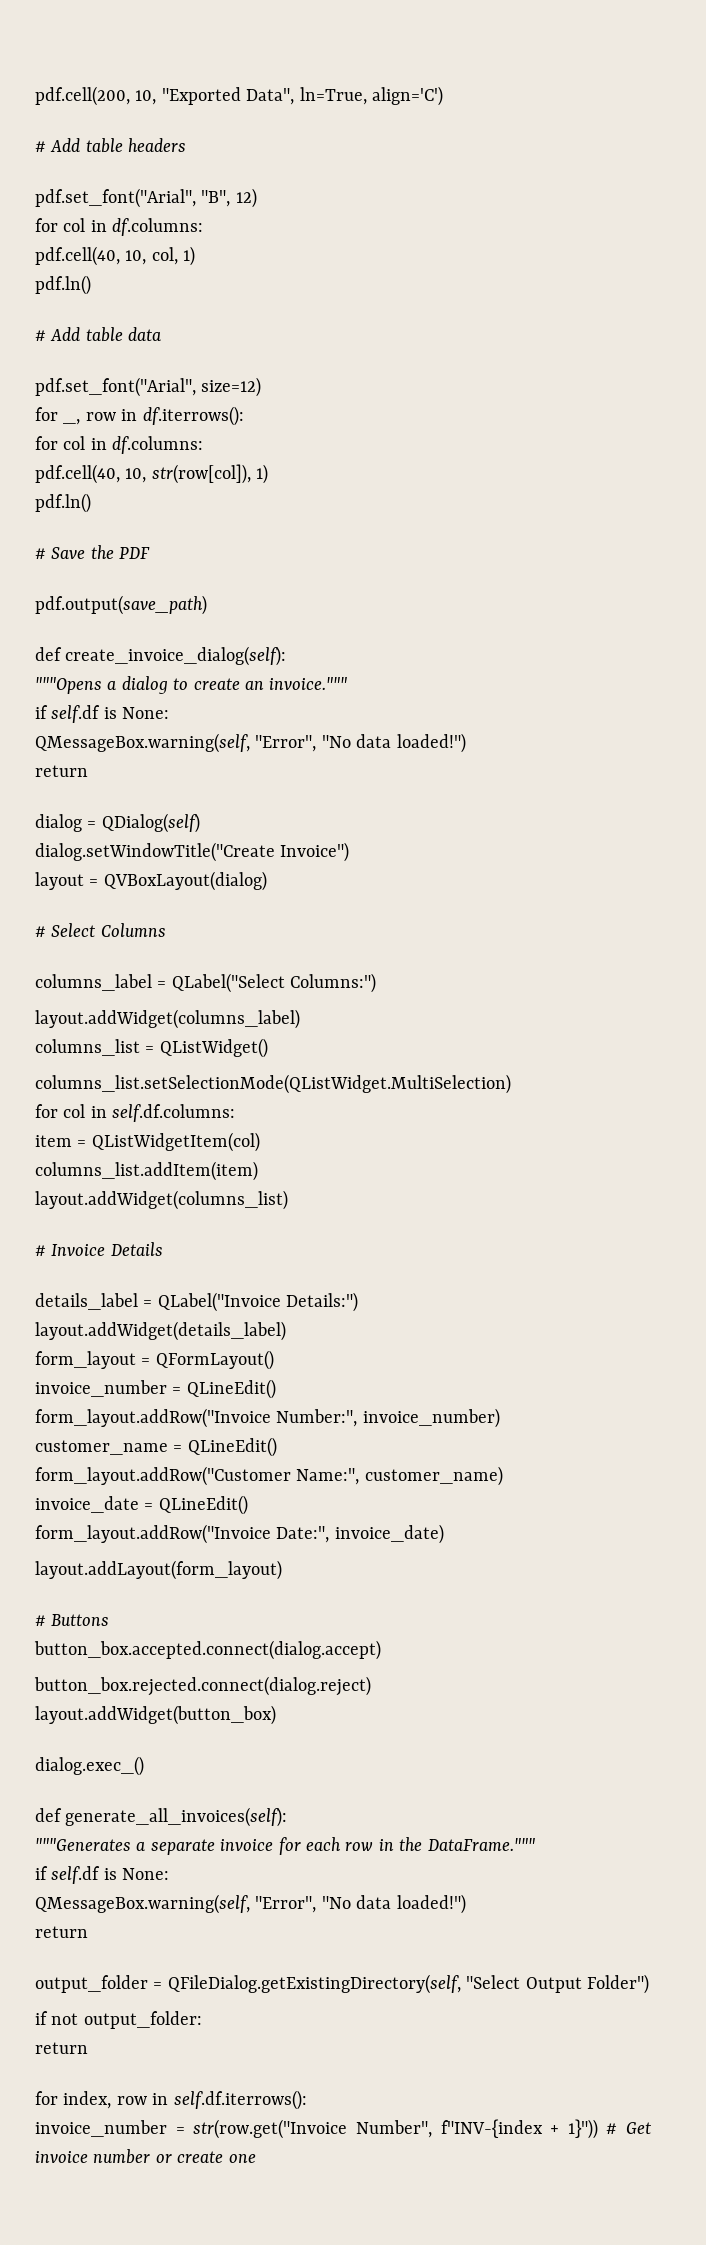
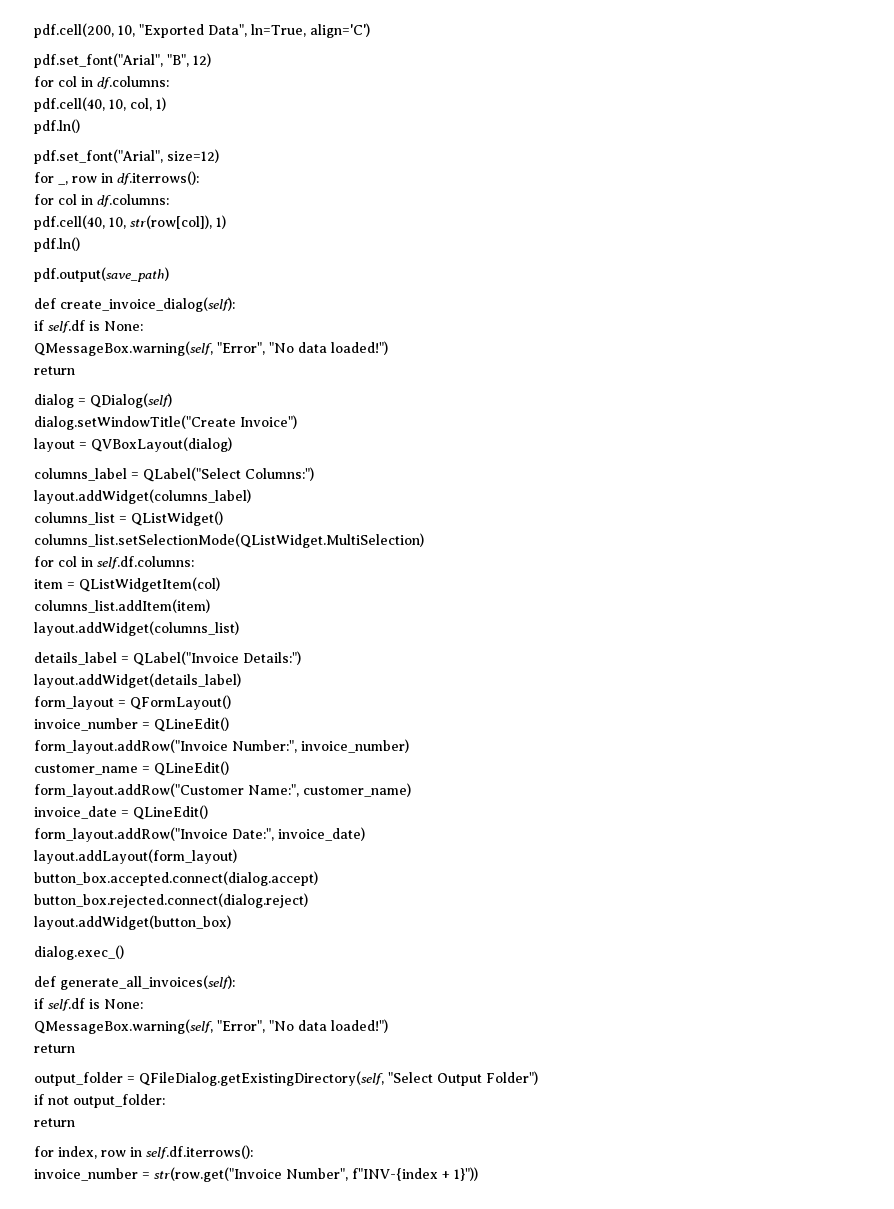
[35,138,187,153] // # Add table headers -> (370, 30) none
[35,327,162,342] // # Add table data -> (80, 126) none
[35,545,151,559] // # Save the PDF -> (80, 244) none
[35,676,348,694] // """Opens a dialog to create an invoice.""" -> (235, 304) none
[35,923,166,937] // # Select Columns -> (232, 444) none
[35,1242,163,1256] // # Invoice Details -> (239, 628) none
[35,1614,110,1626] // # Buttons -> (237, 856) none
[35,1837,535,1855] // """Generates a separate invoice for each row in the DataFrame.""" -> (235, 982) none
[606,2122,651,2134] [35,2149,256,2164] # Get invoice number or create one -> (478, 1174) none

